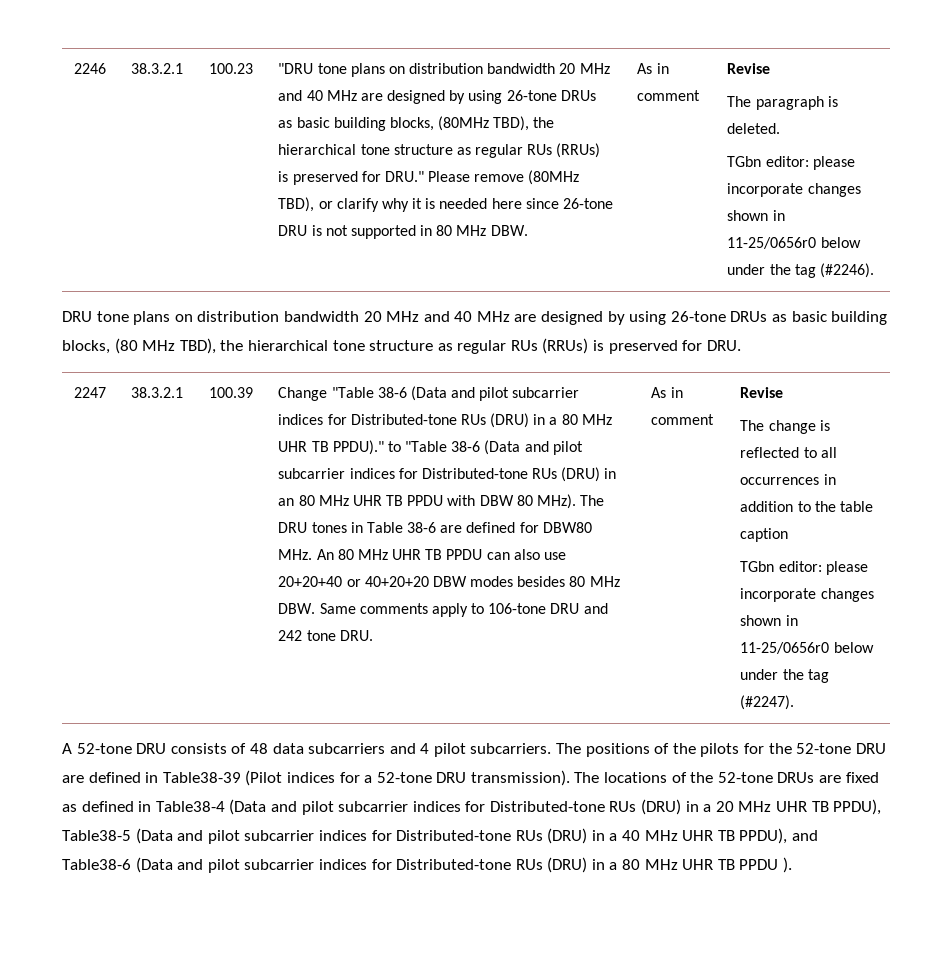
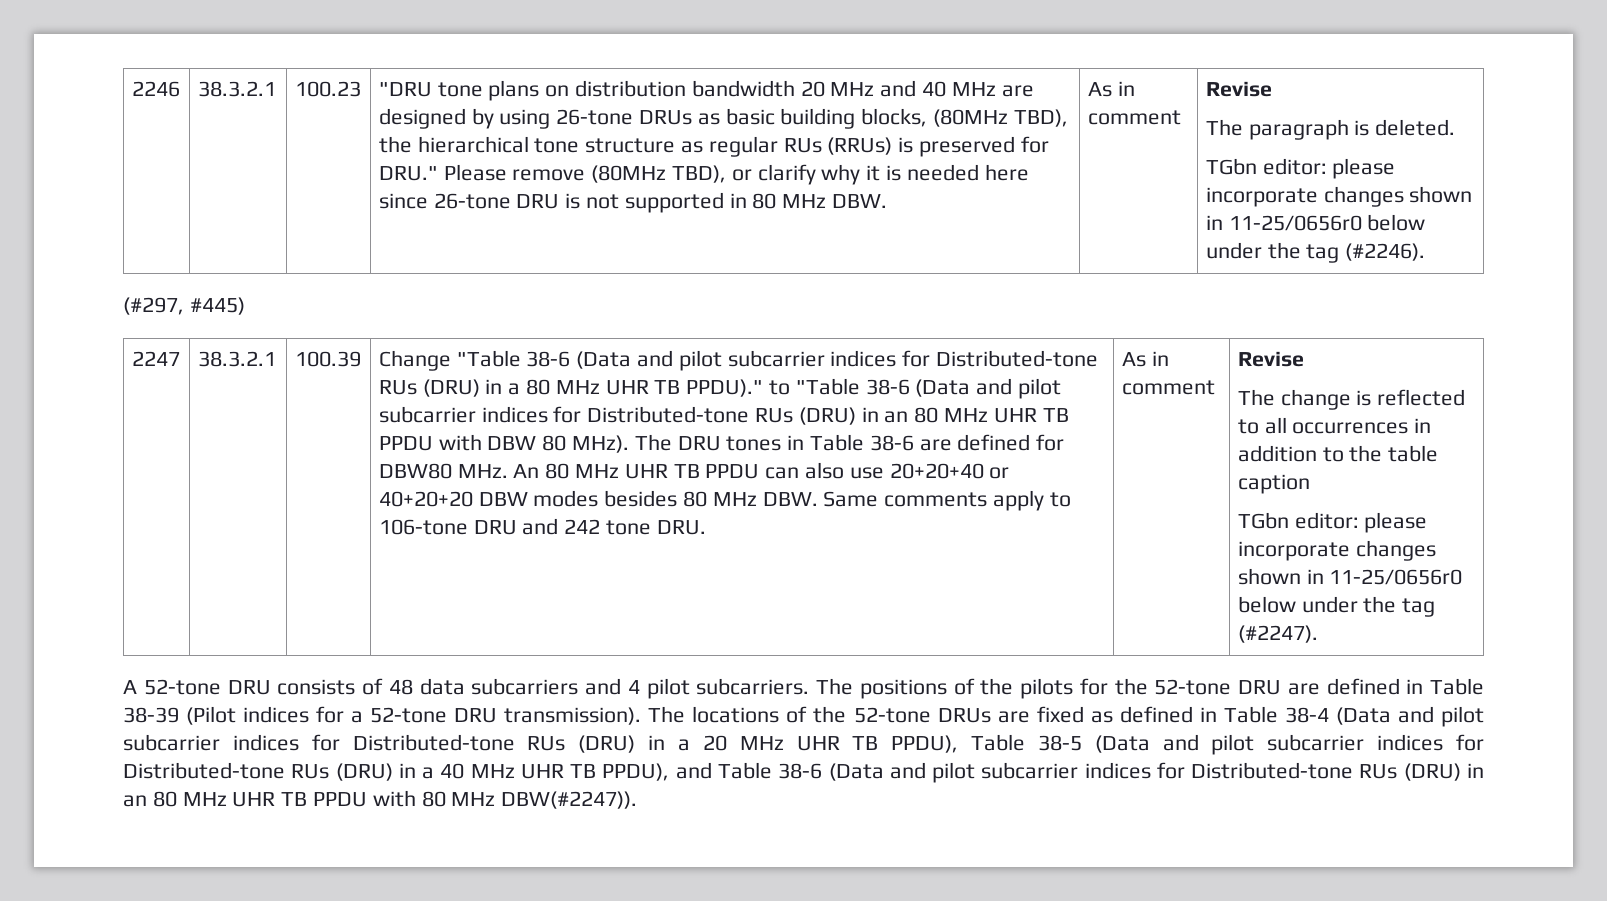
[62,311,888,325] [62,338,741,354] DRU tone plans on distribution bandwidth 20 MHz and 40 MHz are designed by using 26-tone DRUs as basic building blocks, (80 MHz TBD), the hierarchical tone structure as regular RUs (RRUs) is preserved for DRU. -> [123,297,245,315] (#297, #445)
[162,772,241,783] Table38-39 -> [1430,678,1484,695] [123,707,179,723] Table 38-39
[155,801,225,812] Table38-4 -> [1223,706,1329,723] Table 38-4
[62,830,131,841] Table38-5 -> [971,734,1082,751] Table 38-5
[62,859,131,870] Table38-6 -> [717,762,823,779] Table 38-6
[609,857,793,873] a 80 MHz UHR TB PPDU ). -> [123,790,638,809] an 80 MHz UHR TB PPDU with 80 MHz DBW(#2247)).

